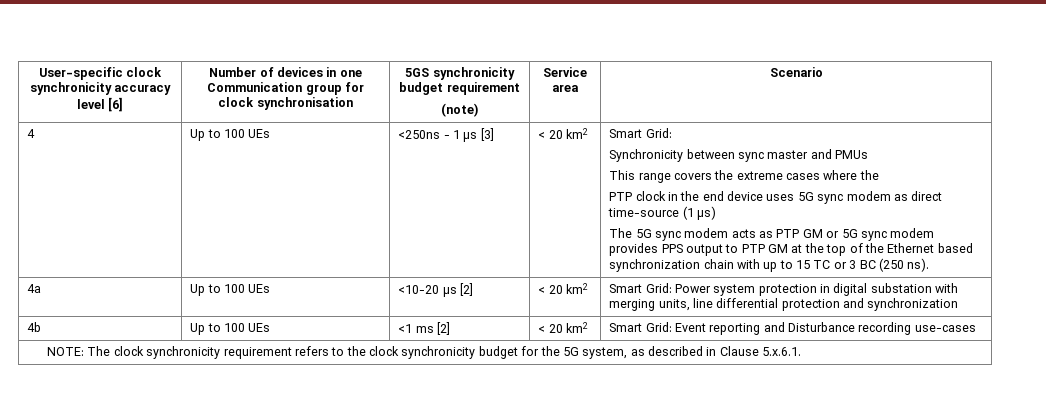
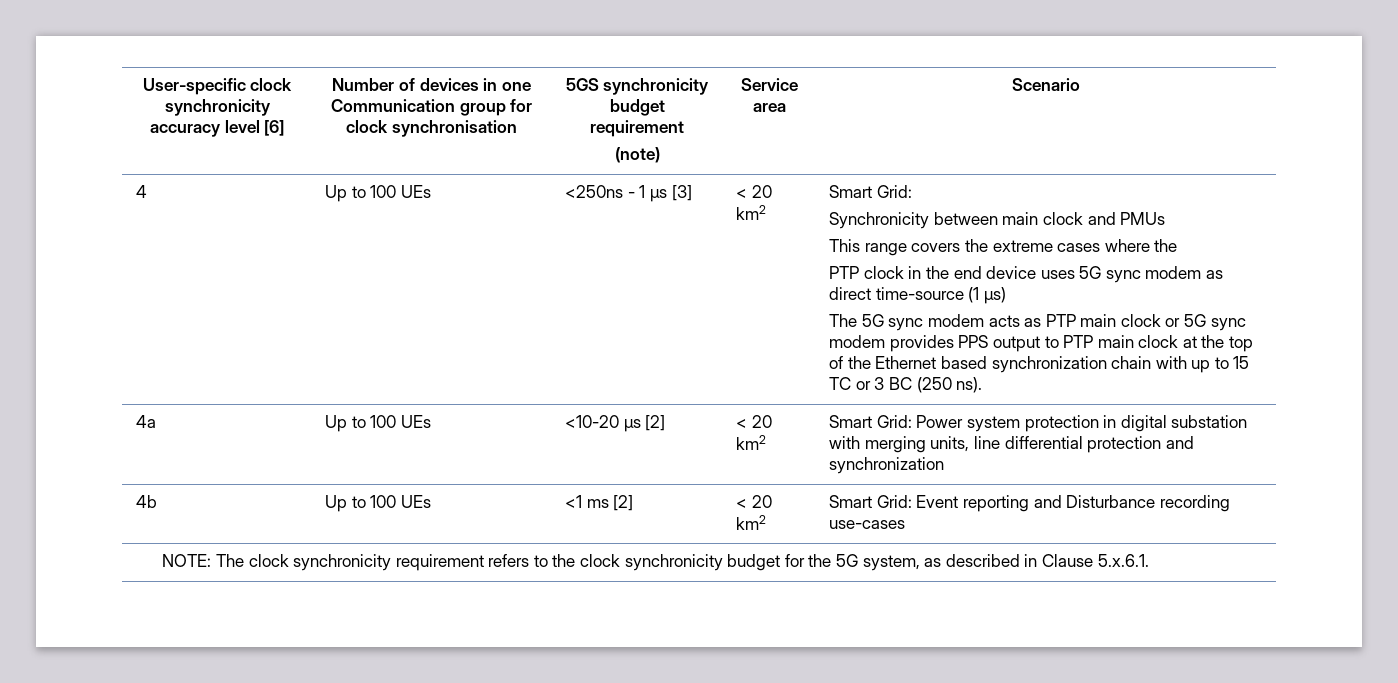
[737,150,809,162] sync master -> [1002,212,1083,225] main clock
[802,229,823,238] GM -> [1080,314,1161,327] main clock
[767,244,788,253] GM -> [1097,335,1179,348] main clock

